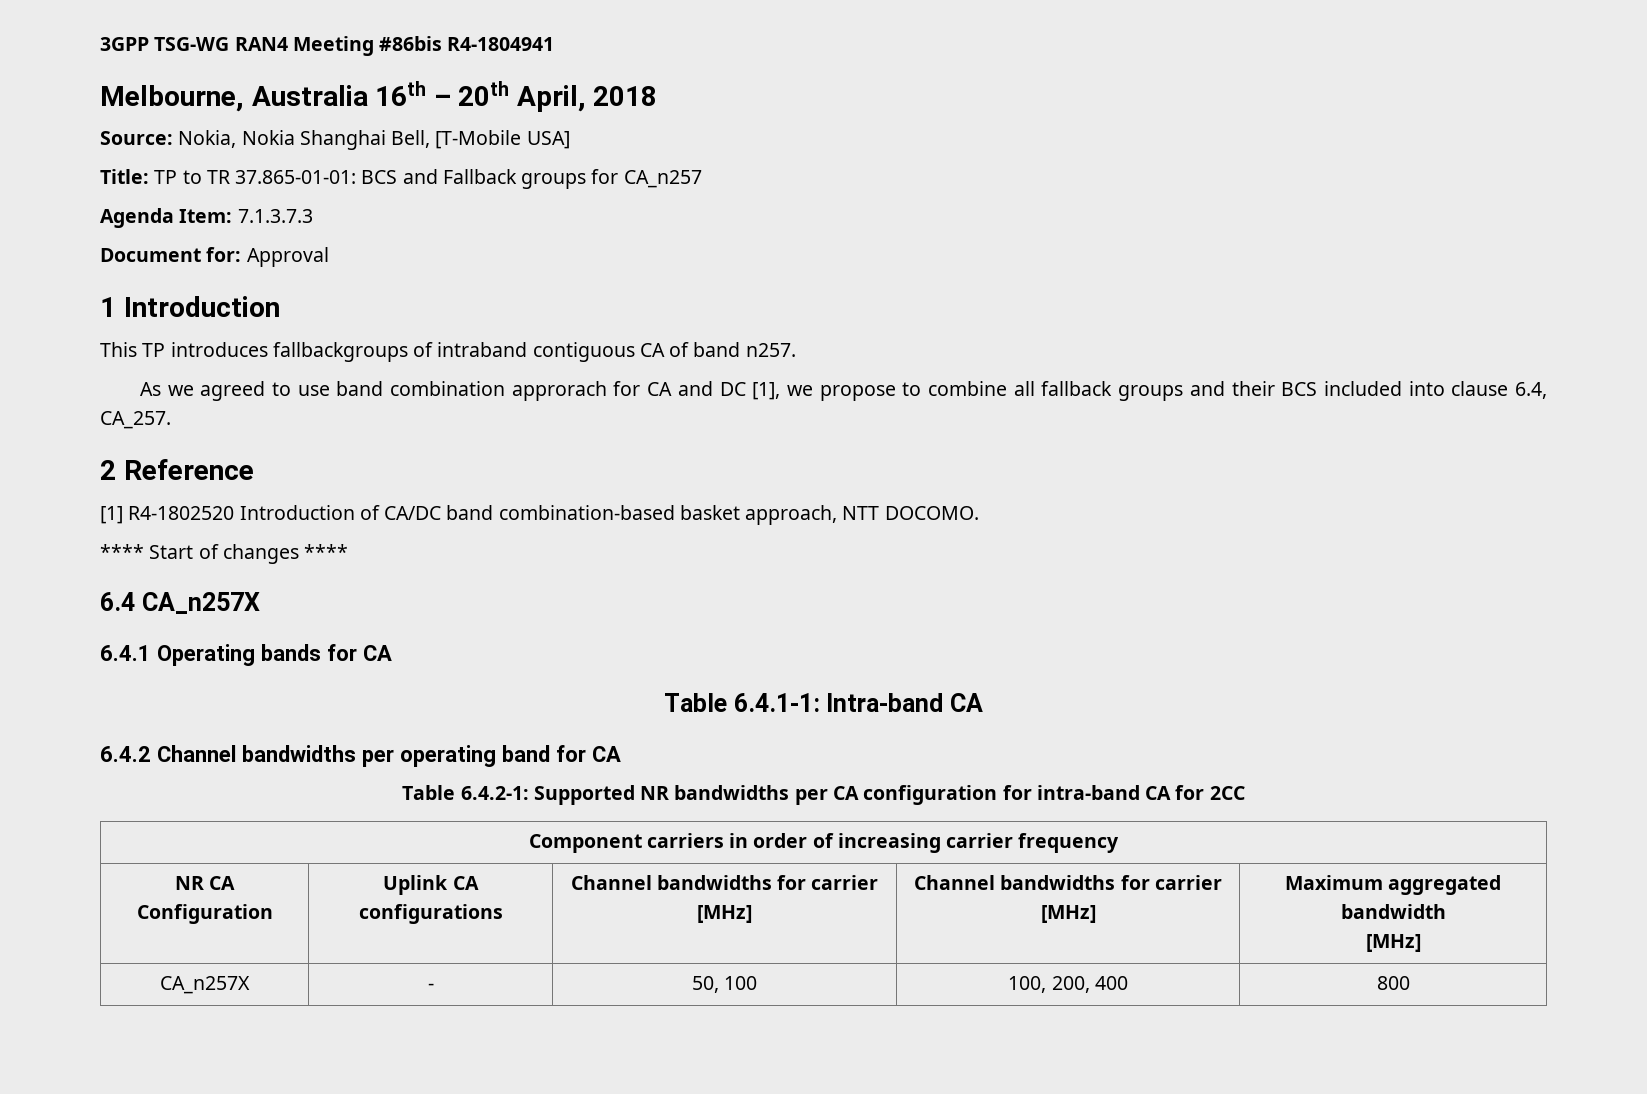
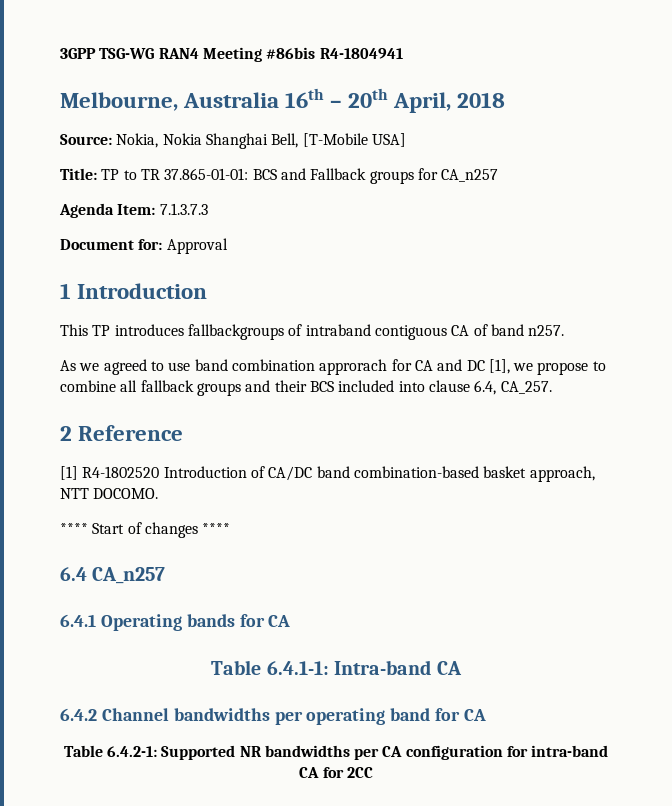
[141,592,260,614] CA_n257X -> [92,567,166,584] CA_n257
[528,833,1120,853] [174,876,236,890] [136,904,273,924] [383,875,479,895] [358,904,503,924] [570,875,879,890] [697,905,752,923] [914,875,1222,890] [1040,905,1096,923] [1284,875,1502,895] [1340,904,1446,919] [1365,934,1421,952] [160,976,250,994] [427,983,434,990] [691,976,758,993] [1008,976,1128,993] [1376,976,1410,990] // Component carriers in order of increasing carrier frequency // NR CA Configuration | Uplink CA configurations | Channel bandwidths for carrier [MHz] | Channel bandwidths for carrier [MHz] | Maximum aggregated bandwidth // [MHz] // CA_n257X | - | 50, 100 | 100, 200, 400 | 800 -> (373, 772) none

